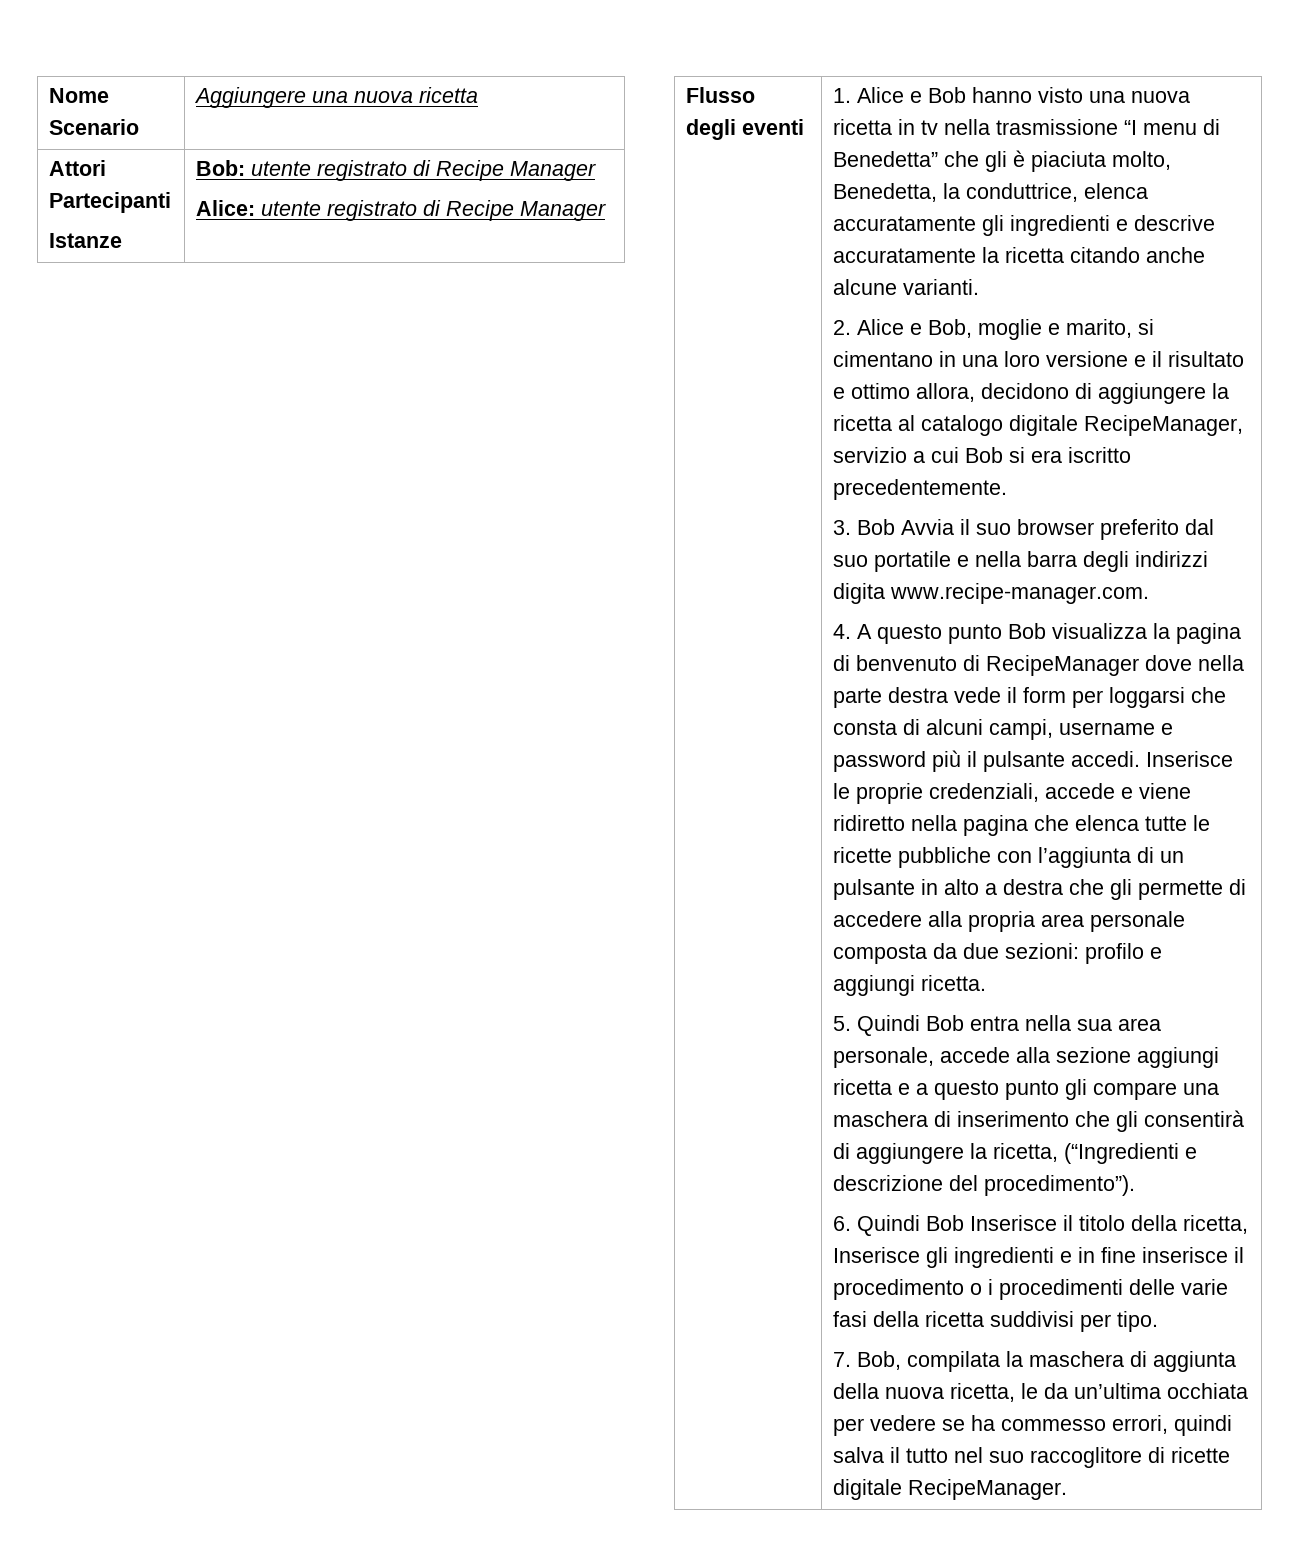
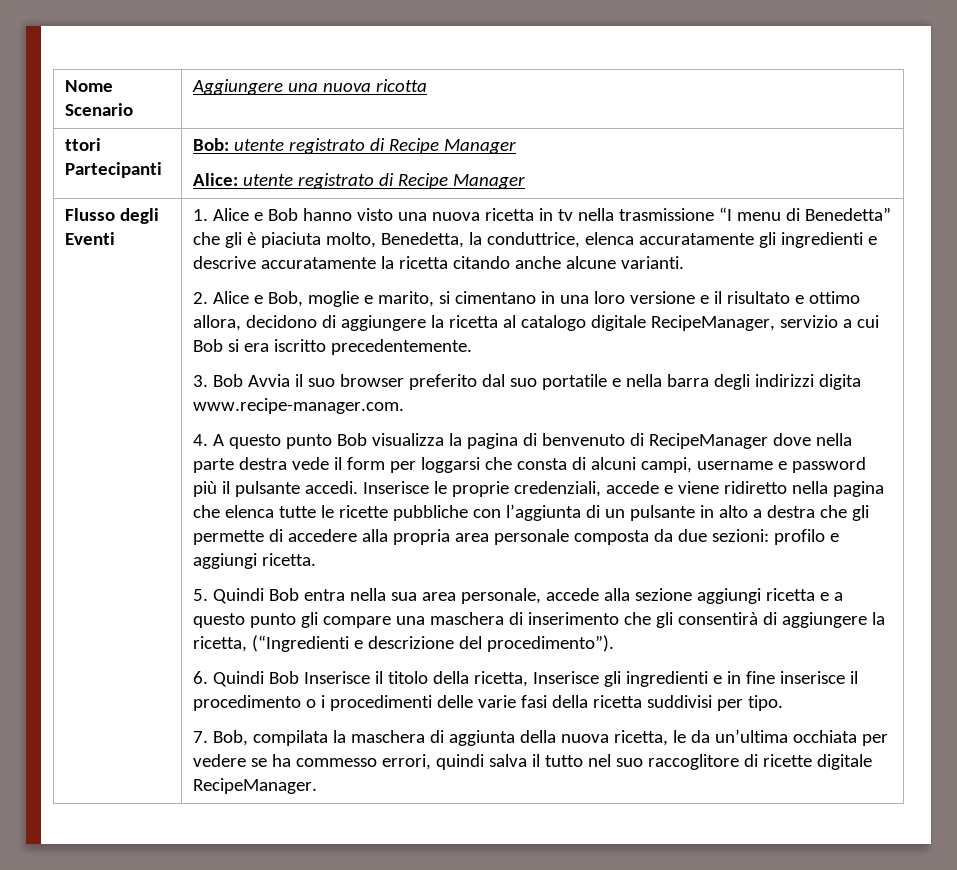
[419,87,479,103] [49,160,107,176] ricetta // Attori -> [376,79,428,92] [65,138,102,151] ricotta // ttori
[49,233,123,248] // Istanze -> (163, 170) none
[742,119,805,135] eventi -> [65,232,116,245] Eventi

